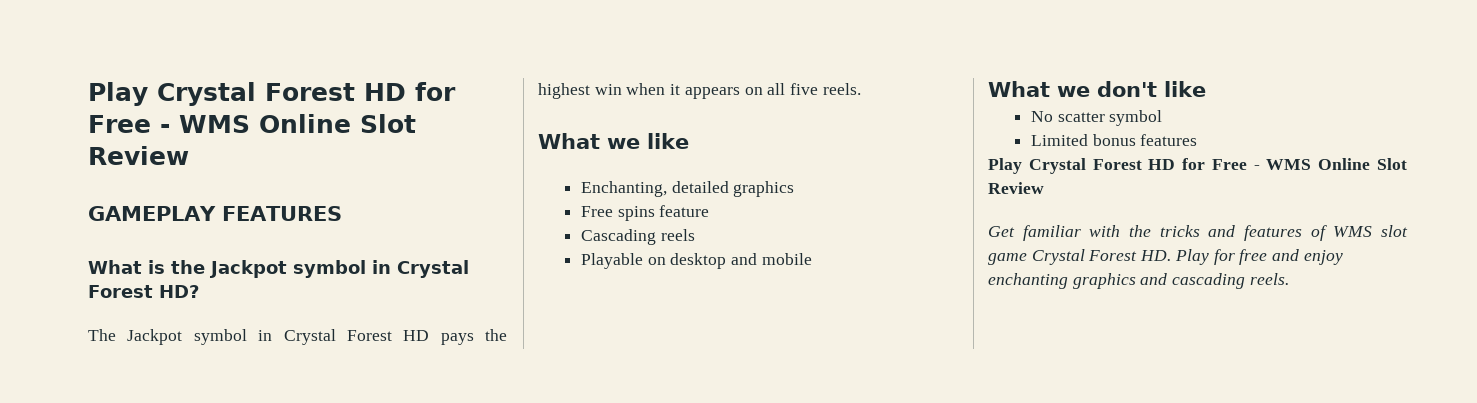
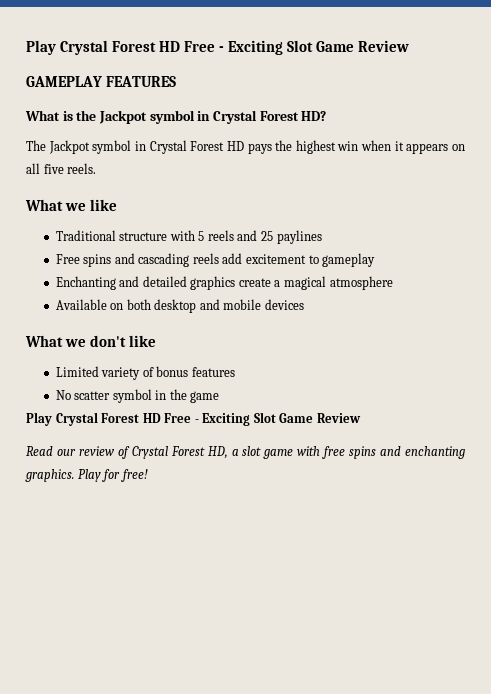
[88,82,456,106] [88,114,416,133] Play Crystal Forest HD for Free - WMS Online Slot -> [26,40,355,55] Play Crystal Forest HD Free - Exciting Slot Game
[580,181,795,197] [580,205,710,221] [580,229,695,245] [580,253,666,269] Enchanting, detailed graphics // Free spins feature // Cascading reels // Playable on -> [55,230,322,244] [55,253,376,267] [55,276,393,290] [55,299,151,310] Traditional structure with 5 reels and 25 paylines // Free spins and cascading reels add excitement to gameplay // Enchanting and detailed graphics create a magical atmosphere // Available on both
(812, 259) none -> [264,299,304,310] devices
(1206, 89) none -> [55,366,235,380] // Limited variety of bonus features
[1030,134,1198,146] [988,158,1407,174] [988,182,1044,194] [988,225,1408,241] [988,249,1343,265] [988,273,1289,289] // Limited bonus features // Play Crystal Forest HD for Free - WMS Online Slot Review // Get familiar with the tricks and features of WMS slot game Crystal Forest HD. Play for free and enjoy enchanting graphics and cascading reels. -> [155,389,220,403] [26,412,361,426] [26,446,465,459] [25,469,148,482] in the game // Play Crystal Forest HD Free - Exciting Slot Game Review // Read our review of Crystal Forest HD, a slot game with free spins and enchanting graphics. Play for free!

